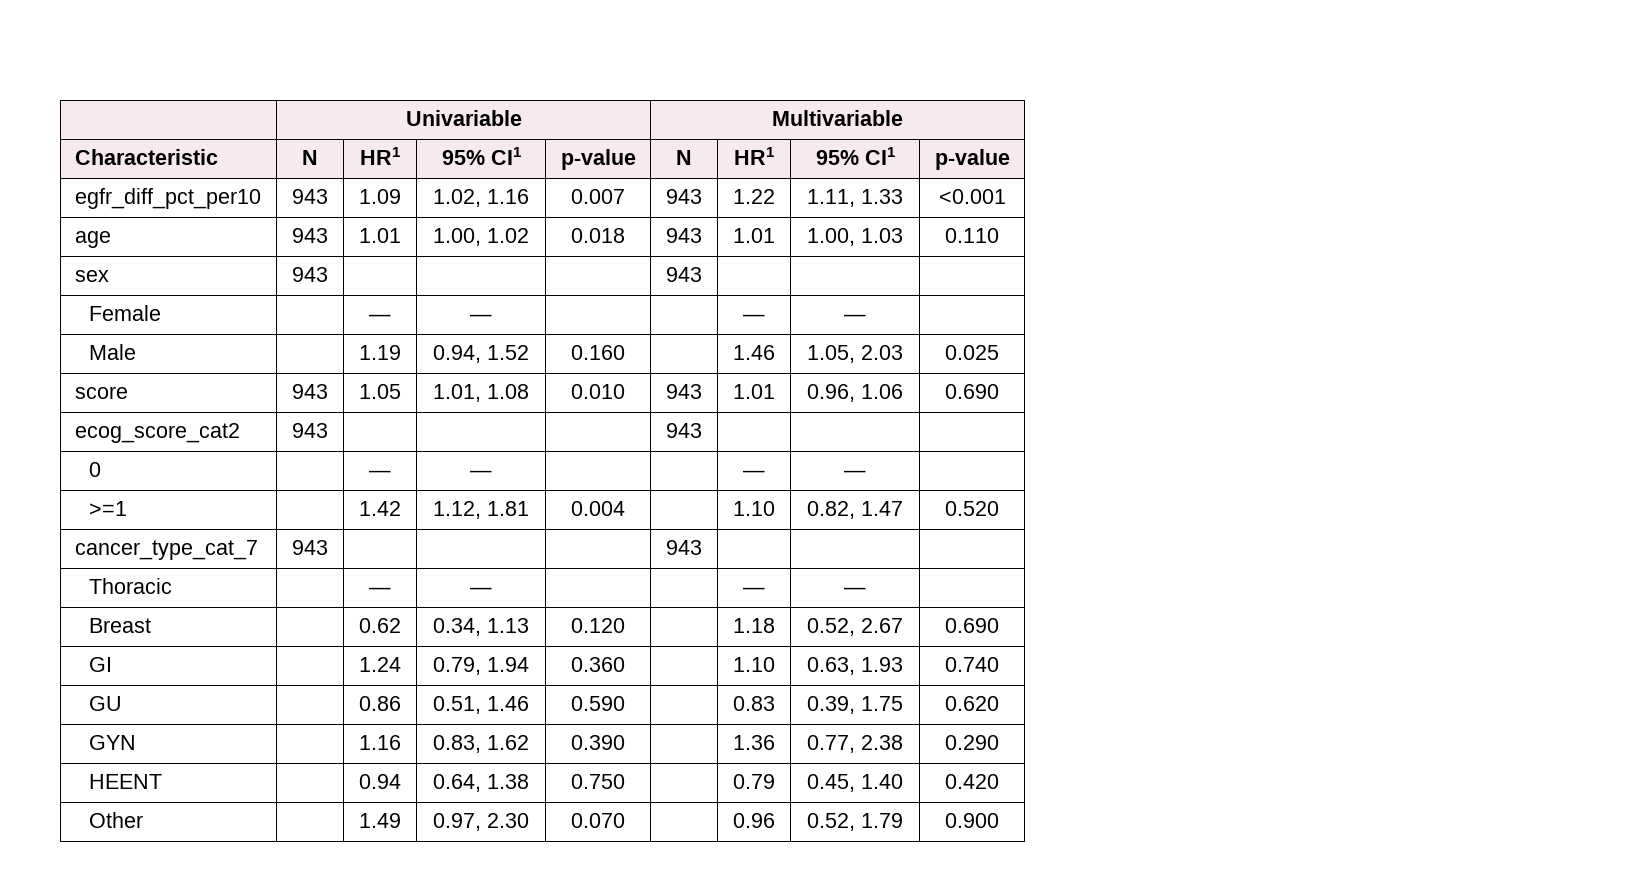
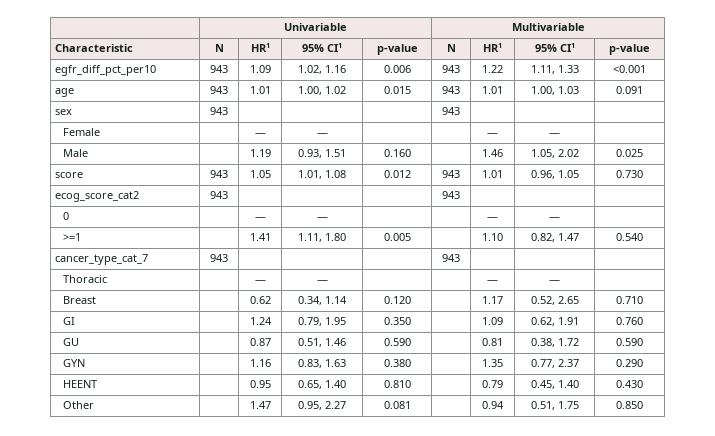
[571,189,625,204] 0.007 -> [383,65,411,73] 0.006
[571,228,625,243] 0.018 -> [383,86,411,94] 0.015
[945,228,999,243] 0.110 -> [616,86,643,94] 0.091
[433,345,529,363] 0.94, 1.52 -> [298,149,346,158] 0.93, 1.51
[861,345,903,360] 2.03 -> [557,149,579,157] 2.02
[571,384,625,399] 0.010 -> [383,170,411,178] 0.012
[861,384,903,399] [945,384,999,399] 1.06 | 0.690 -> [557,170,579,178] [616,170,643,178] 1.05 | 0.730
[359,501,401,516] [433,501,529,519] [571,501,625,516] 1.42 | 1.12, 1.81 | 0.004 -> [249,233,271,241] [298,233,346,242] [383,233,411,241] 1.41 | 1.11, 1.80 | 0.005
[945,501,999,516] 0.520 -> [616,233,643,241] 0.540
[487,618,529,633] 1.13 -> [325,296,347,304] 1.14
[733,618,775,633] [807,618,903,636] [945,618,999,633] 1.18 | 0.52, 2.67 | 0.690 -> [482,296,503,304] [530,296,579,305] [616,296,643,304] 1.17 | 0.52, 2.65 | 0.710
[487,657,529,672] [571,657,625,672] [733,657,775,672] [807,657,903,675] [945,657,999,672] 1.94 | 0.360 | | 1.10 | 0.63, 1.93 | 0.740 -> [325,317,346,325] [383,317,411,325] [482,317,503,325] [530,317,579,326] [616,317,643,325] 1.95 | 0.350 | | 1.09 | 0.62, 1.91 | 0.760
[359,696,401,711] 0.86 -> [249,338,271,346] 0.87
[733,696,775,711] [807,696,903,714] [945,696,999,711] 0.83 | 0.39, 1.75 | 0.620 -> [482,338,503,346] [530,338,579,347] [616,338,643,346] 0.81 | 0.38, 1.72 | 0.590
[487,735,529,750] [571,735,625,750] [733,735,775,750] 1.62 | 0.390 | | 1.36 -> [325,359,346,367] [383,359,411,367] [482,359,503,367] 1.63 | 0.380 | | 1.35
[861,735,903,750] 2.38 -> [557,359,579,367] 2.37
[359,774,401,789] [433,774,529,792] [571,774,625,789] 0.94 | 0.64, 1.38 | 0.750 -> [249,380,271,388] [298,380,346,389] [383,380,411,388] 0.95 | 0.65, 1.40 | 0.810
[945,774,999,789] 0.420 -> [616,380,643,388] 0.430
[359,813,401,828] [433,813,529,831] [571,813,625,828] [733,813,775,828] [807,813,903,831] [945,813,999,828] 1.49 | 0.97, 2.30 | 0.070 | | 0.96 | 0.52, 1.79 | 0.900 -> [249,401,271,409] [298,401,346,410] [383,401,411,409] [482,401,504,409] [530,401,579,410] [616,401,643,409] 1.47 | 0.95, 2.27 | 0.081 | | 0.94 | 0.51, 1.75 | 0.850

